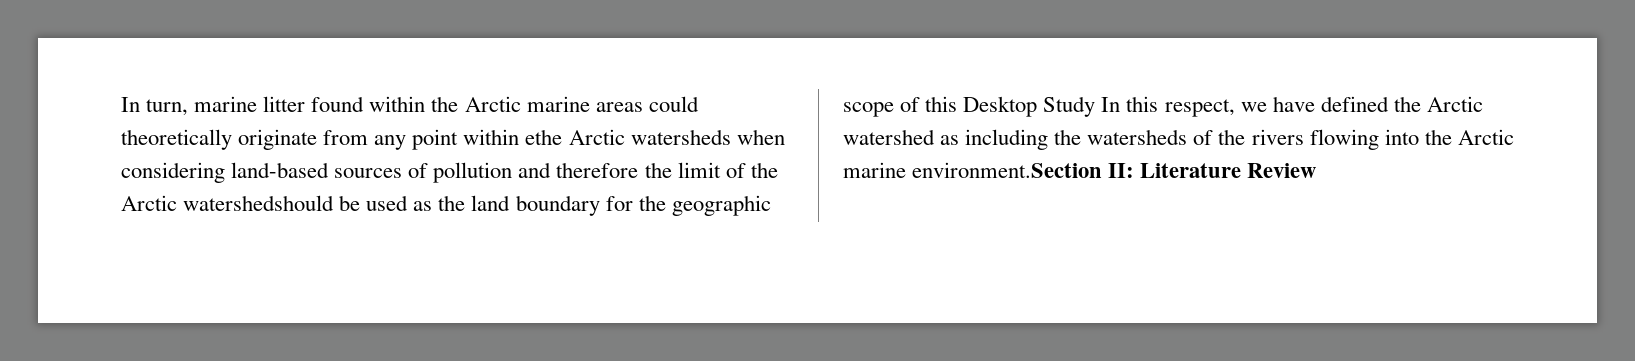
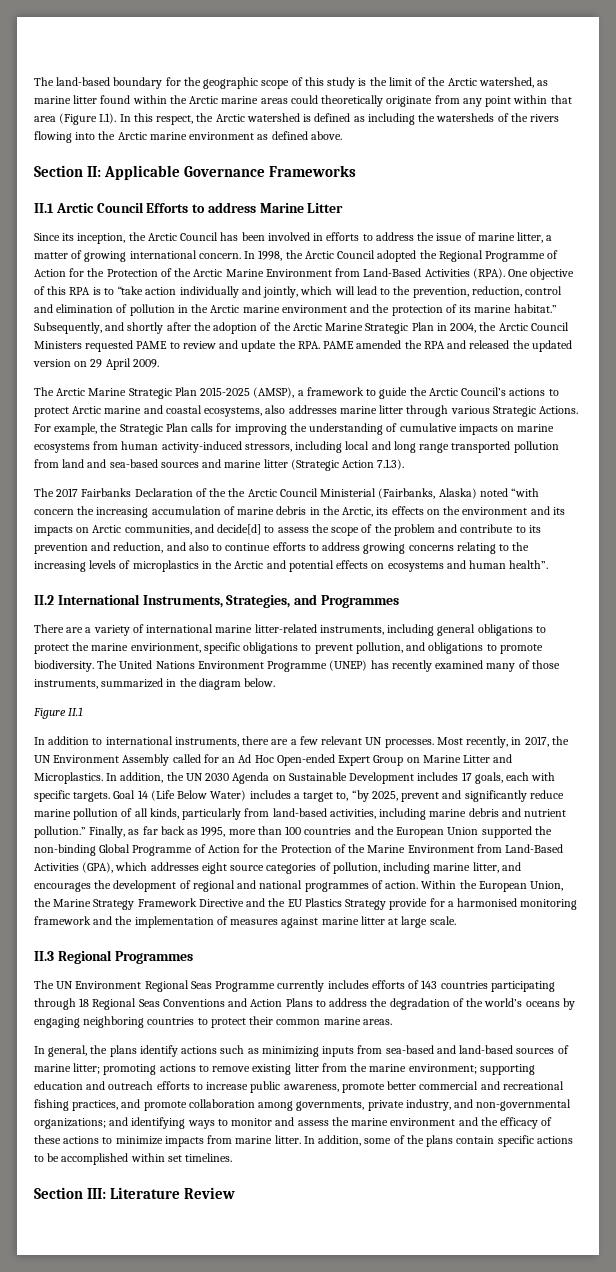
[121,97,189,116] In turn, -> [34,77,549,89] The land-based boundary for the geographic scope of this study is the limit of the Arctic watershed, as
[525,129,785,145] [121,162,778,183] [121,195,771,216] [843,96,1389,117] ethe Arctic watersheds when considering land-based sources of pollution and therefore the limit of the Arctic watershedshould be used as the land boundary for the geographic scope of this Desktop Study In this respect, we have defined -> [550,95,572,104] [34,113,194,125] that area (Figure I.1). In this respect,
(935, 137) none -> [303,113,351,122] is defined
[912,162,1135,178] environment.Section II: -> [189,131,342,140] [34,165,357,180] [34,202,344,213] [34,232,553,244] [34,250,559,262] [34,268,575,280] [34,286,563,298] [34,304,557,316] [34,322,569,334] [34,340,572,352] [33,358,159,370] [34,387,559,399] [34,405,579,417] [34,423,555,435] [34,441,559,453] [34,459,405,471] [34,488,540,499] [34,506,565,518] [34,524,541,536] [34,542,530,554] [34,560,549,572] [34,594,399,608] [34,624,546,636] [34,642,543,654] [34,660,560,672] [34,678,276,690] [33,707,84,719] [34,736,569,748] [34,754,513,766] [34,772,556,784] [34,790,564,802] [34,808,567,820] [34,826,552,838] [34,844,564,856] [34,862,521,874] [34,880,564,892] [34,898,578,910] [34,916,456,928] [34,950,193,964] [34,980,555,992] [34,998,575,1010] [34,1016,392,1028] [34,1045,569,1057] [34,1063,535,1075] [34,1081,564,1093] [34,1099,572,1111] [34,1117,553,1129] [34,1135,573,1147] [34,1153,233,1165] [34,1187,107,1199] environment as defined above. // Section II: Applicable Governance Frameworks // II.1 Arctic Council Efforts to address Marine Litter // Since its inception, the Arctic Council has been involved in efforts to address the issue of marine litter, a matter of growing international concern. In 1998, the Arctic Council adopted the Regional Programme of Action for the Protection of the Arctic Marine Environment from Land-Based Activities (RPA). One objective of this RPA is to “take action individually and jointly, which will lead to the prevention, reduction, control and elimination of pollution in the Arctic marine environment and the protection of its marine habitat.” Subsequently, and shortly after the adoption of the Arctic Marine Strategic Plan in 2004, the Arctic Council Ministers requested PAME to review and update the RPA. PAME amended the RPA and released the updated version on 29 April 2009. // The Arctic Marine Strategic Plan 2015-2025 (AMSP), a framework to guide the Arctic Council’s actions to protect Arctic marine and coastal ecosystems, also addresses marine litter through various Strategic Actions. For example, the Strategic Plan calls for improving the understanding of cumulative impacts on marine ecosystems from human activity-induced stressors, including local and long range transported pollution from land and sea-based sources and marine litter (Strategic Action 7.1.3). // The 2017 Fairbanks Declaration of the the Arctic Council Ministerial (Fairbanks, Alaska) noted “with concern the increasing accumulation of marine debris in the Arctic, its effects on the environment and its impacts on Arctic communities, and decide[d] to assess the scope of the problem and contribute to its prevention and reduction, and also to continue efforts to address growing concerns relating to the increasing levels of microplastics in the Arctic and potential effects on ecosystems and human health”. // II.2 International Instruments, Strategies, and Programmes // There are a variety of international marine litter-related instruments, including general obligations to protect the marine envirionment, specific obligations to prevent pollution, and obligations to promote biodiversity. The United Nations Environment Programme (UNEP) has recently examined many of those instruments, summarized in the diagram below. // Figure II.1 // In addition to international instruments, there are a few relevant UN processes. Most recently, in 2017, the UN Environment Assembly called for an Ad Hoc Open-ended Expert Group on Marine Litter and Microplastics. In addition, the UN 2030 Agenda on Sustainable Development includes 17 goals, each with specific targets. Goal 14 (Life Below Water) includes a target to, “by 2025, prevent and significantly reduce marine pollution of all kinds, particularly from land-based activities, including marine debris and nutrient pollution.” Finally, as far back as 1995, more than 100 countries and the European Union supported the non-binding Global Programme of Action for the Protection of the Marine Environment from Land-Based Activities (GPA), which addresses eight source categories of pollution, including marine litter, and encourages the development of regional and national programmes of action. Within the European Union, the Marine Strategy Framework Directive and the EU Plastics Strategy provide for a harmonised monitoring framework and the implementation of measures against marine litter at large scale. // II.3 Regional Programmes // The UN Environment Regional Seas Programme currently includes efforts of 143 countries participating through 18 Regional Seas Conventions and Action Plans to address the degradation of the world’s oceans by engaging neighboring countries to protect their common marine areas. // In general, the plans identify actions such as minimizing inputs from sea-based and land-based sources of marine litter; promoting actions to remove existing litter from the marine environment; supporting education and outreach efforts to increase public awareness, promote better commercial and recreational fishing practices, and promote collaboration among governments, private industry, and non-governmental organizations; and identifying ways to monitor and assess the marine environment and the efficacy of these actions to minimize impacts from marine litter. In addition, some of the plans contain specific actions to be accomplished within set timelines. // Section III:

